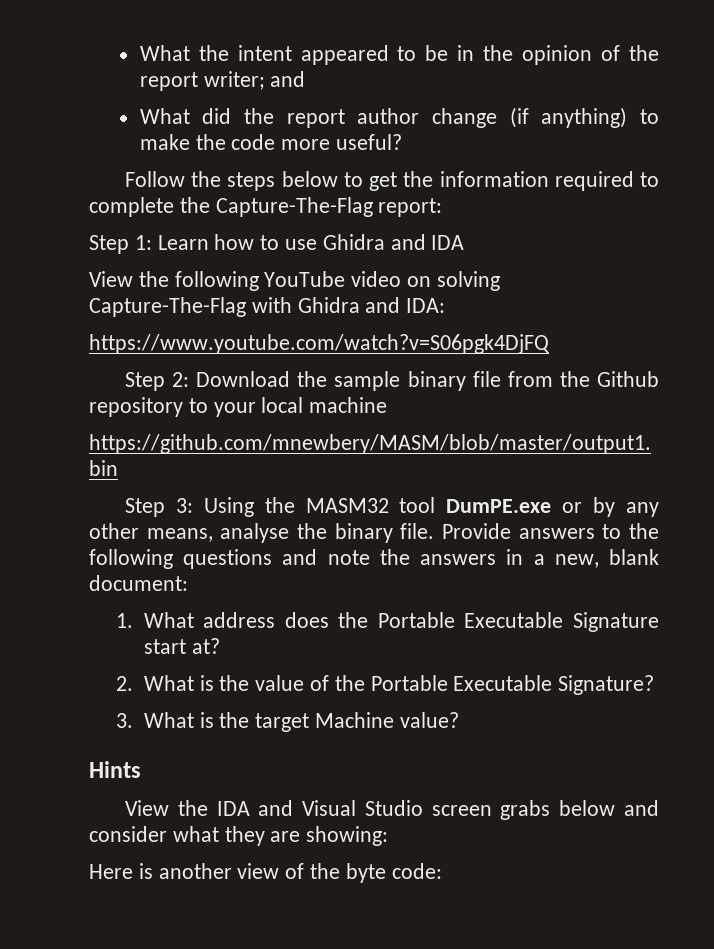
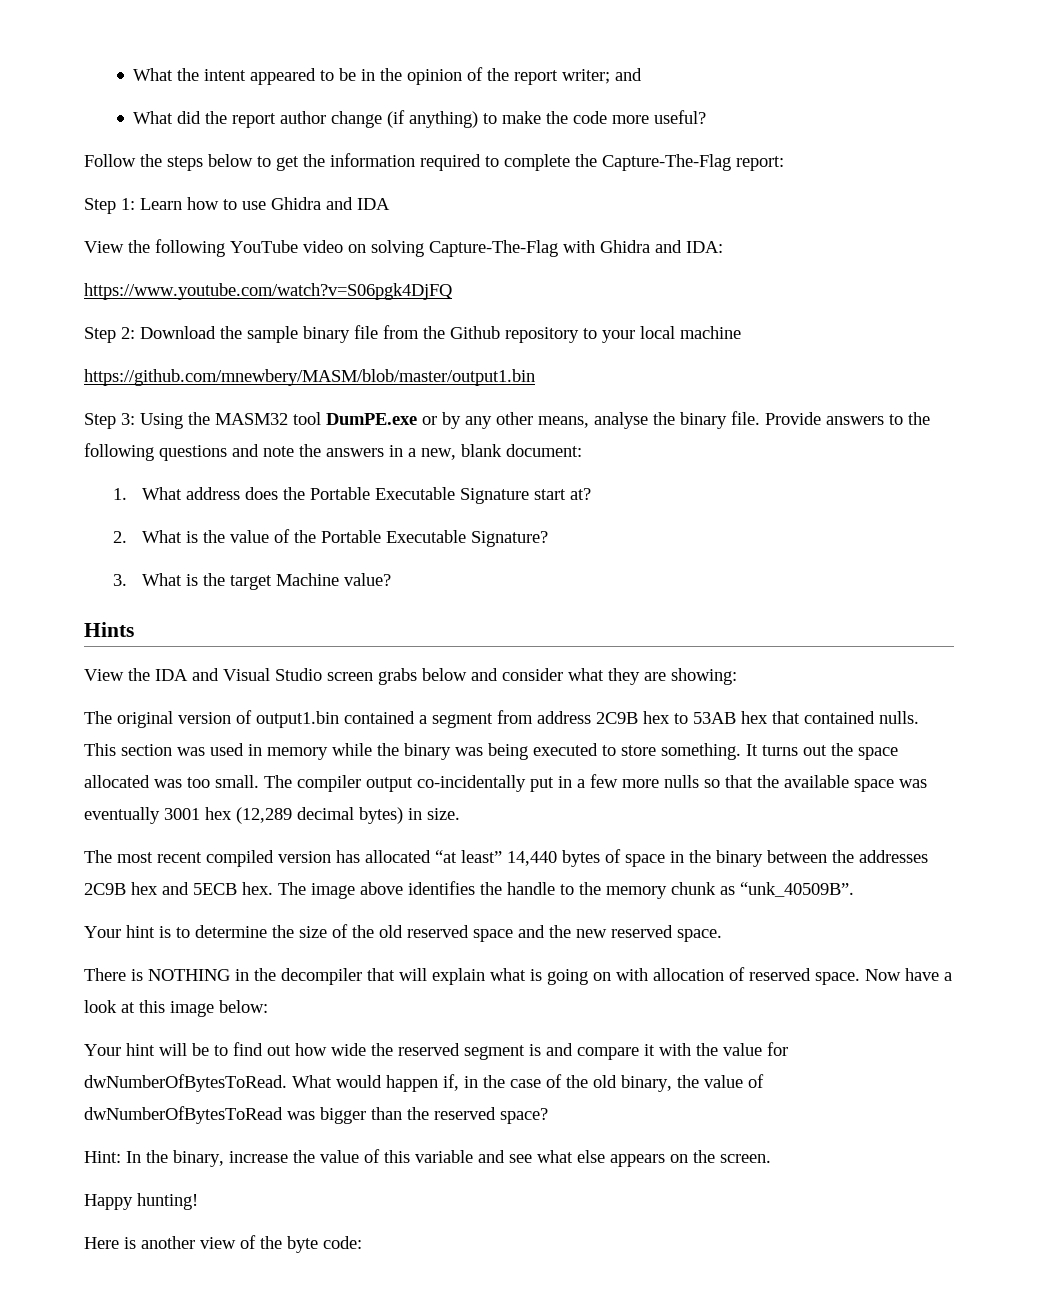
(389, 836) none -> [84,710,919,728] [84,743,898,760] [84,774,927,792] [84,807,460,824] [84,849,928,867] [84,881,854,899] [84,924,722,942] [84,967,952,985] [84,1000,268,1017] [84,1042,788,1060] [84,1074,764,1092] [84,1106,548,1124] [84,1149,771,1167] [84,1193,198,1210] // The original version of output1.bin contained a segment from address 2C9B hex to 53AB hex that contained nulls. This section was used in memory while the binary was being executed to store something. It turns out the space allocated was too small. The compiler output co-incidentally put in a few more nulls so that the available space was eventually 3001 hex (12,289 decimal bytes) in size. // The most recent compiled version has allocated “at least” 14,440 bytes of space in the binary between the addresses 2C9B hex and 5ECB hex. The image above identifies the handle to the memory chunk as “unk_40509B”. // Your hint is to determine the size of the old reserved space and the new reserved space. // There is NOTHING in the decompiler that will explain what is going on with allocation of reserved space. Now have a look at this image below: // Your hint will be to find out how wide the reserved segment is and compare it with the value for dwNumberOfBytesToRead. What would happen if, in the case of the old binary, the value of dwNumberOfBytesToRead was bigger than the reserved space? // Hint: In the binary, increase the value of this variable and see what else appears on the screen. // Happy hunting!

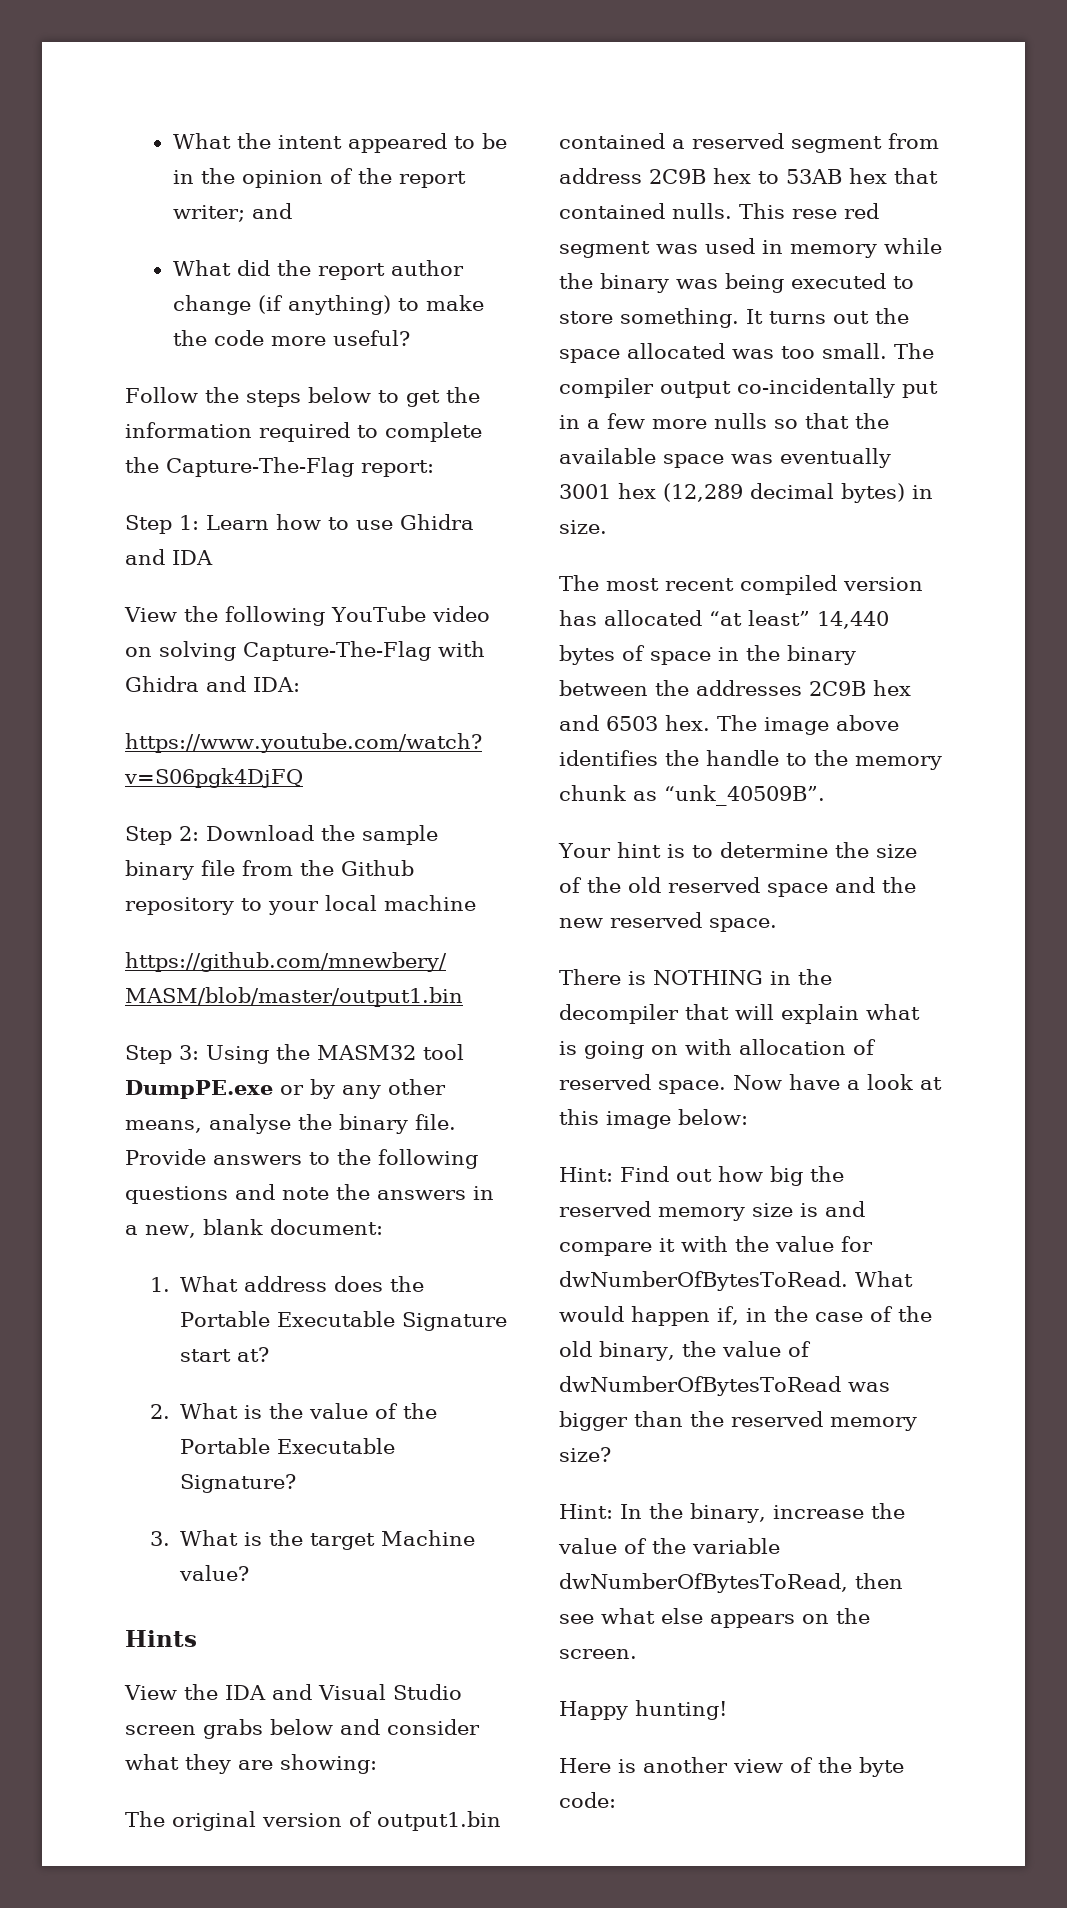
[326,413,417,425] DumPE.exe -> [125,1080,273,1099] DumpPE.exe
(427, 719) none -> [692,133,784,149] reserved
[121,744,172,756] section -> [792,203,879,219] [559,241,650,258] rese red segment
[193,883,237,895] 5ECB -> [606,716,658,731] 6503
[84,1042,263,1056] Your hint will be to find -> [559,1166,669,1182] Hint: Find
[331,1043,525,1060] wide the reserved segment -> [770,1166,844,1186] [559,1201,793,1221] big the reserved memory size
[500,1108,548,1124] space? -> [830,1417,917,1431] [559,1447,611,1462] memory size?
[384,1150,505,1163] this variable and -> [652,1538,780,1554] [559,1573,903,1593] the variable dwNumberOfBytesToRead, then

